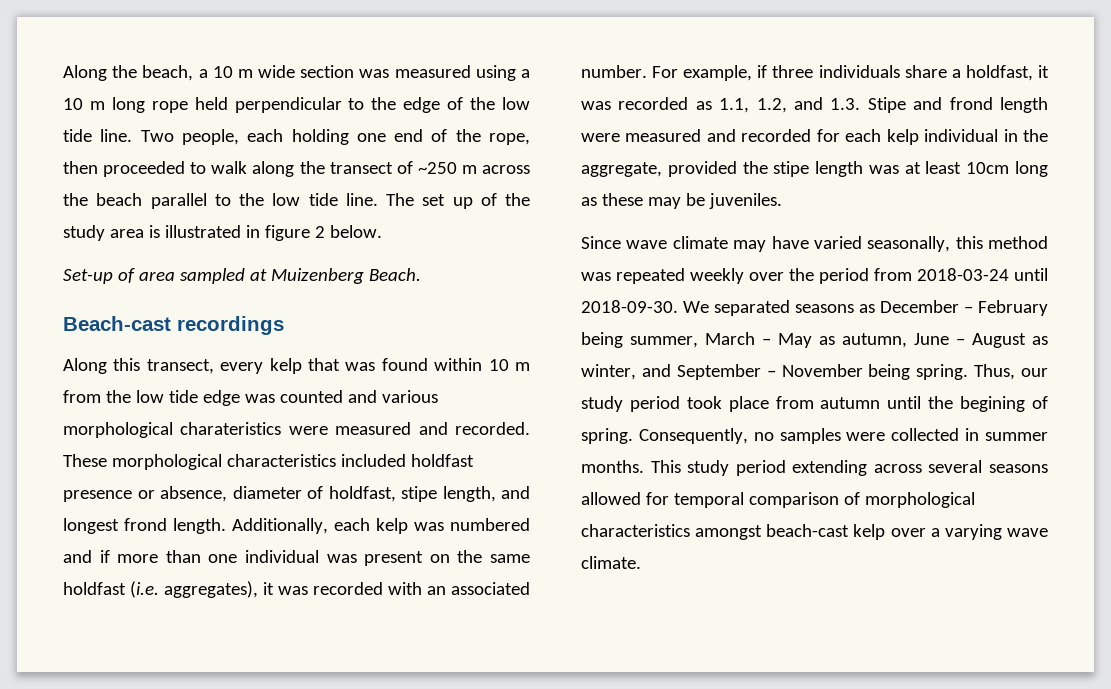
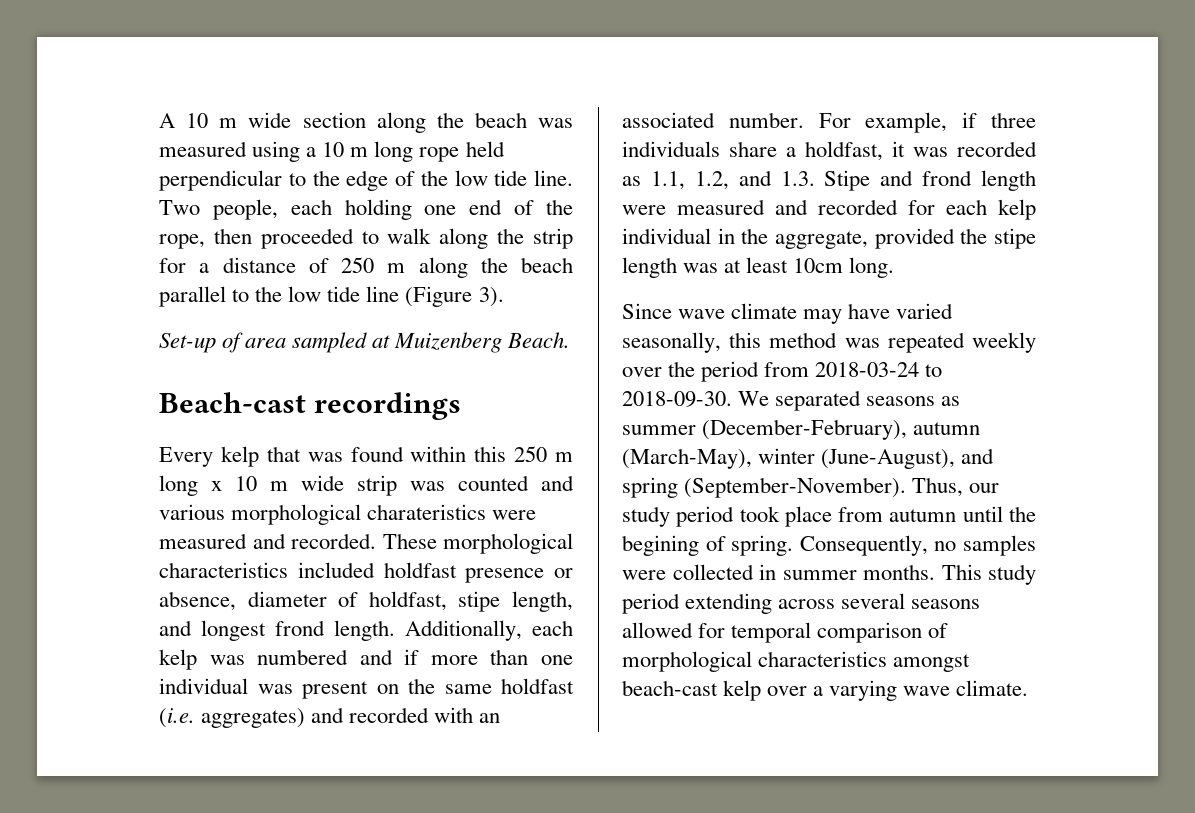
[63,65,208,81] Along the beach, a -> [159,113,175,128] A
(355, 71) none -> [376,112,527,133] along the beach
[329,161,531,174] transect of ~250 m across -> [533,228,573,249] [159,257,468,278] strip for a distance of 250 m along
[345,193,530,209] [63,225,382,241] line. The set up of the study area is illustrated in figure 2 below. -> [366,286,504,307] line (Figure 3).
[63,358,264,374] Along this transect, every -> [159,447,213,467] Every
[488,359,530,371] [63,390,240,406] 10 m from the low tide edge -> [474,446,573,462] [159,475,397,496] this 250 m long x 10 m wide strip
[164,581,308,598] aggregates), it was -> [201,707,345,728] aggregates) and
[1015,161,1048,177] [581,193,782,209] long as these may be juveniles. -> [849,257,895,278] long.
[1014,268,1048,281] until -> [925,364,943,377] to
[880,300,1048,316] [581,332,1048,348] [581,364,969,380] December – February being summer, March – May as autumn, June – August as winter, and September – November being spring. -> [622,419,981,440] [622,448,995,469] [622,477,907,498] summer (December-February), autumn (March-May), winter (June-August), and spring (September-November).

